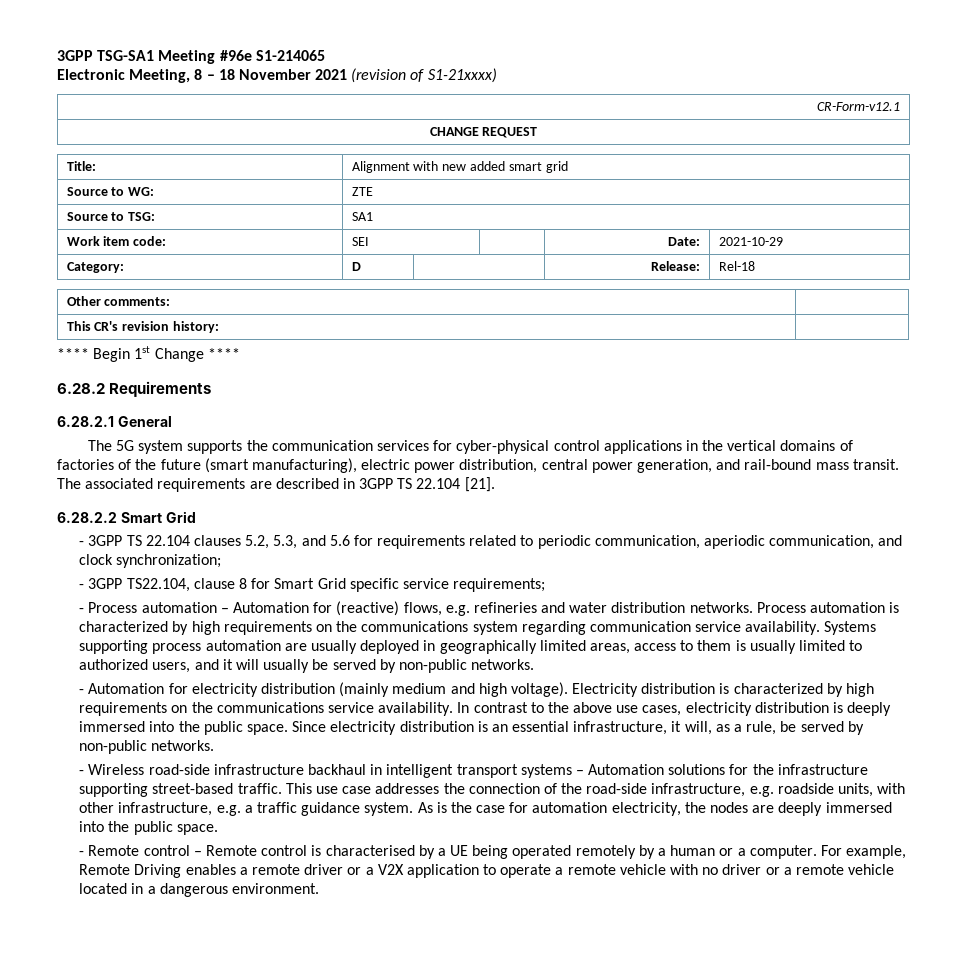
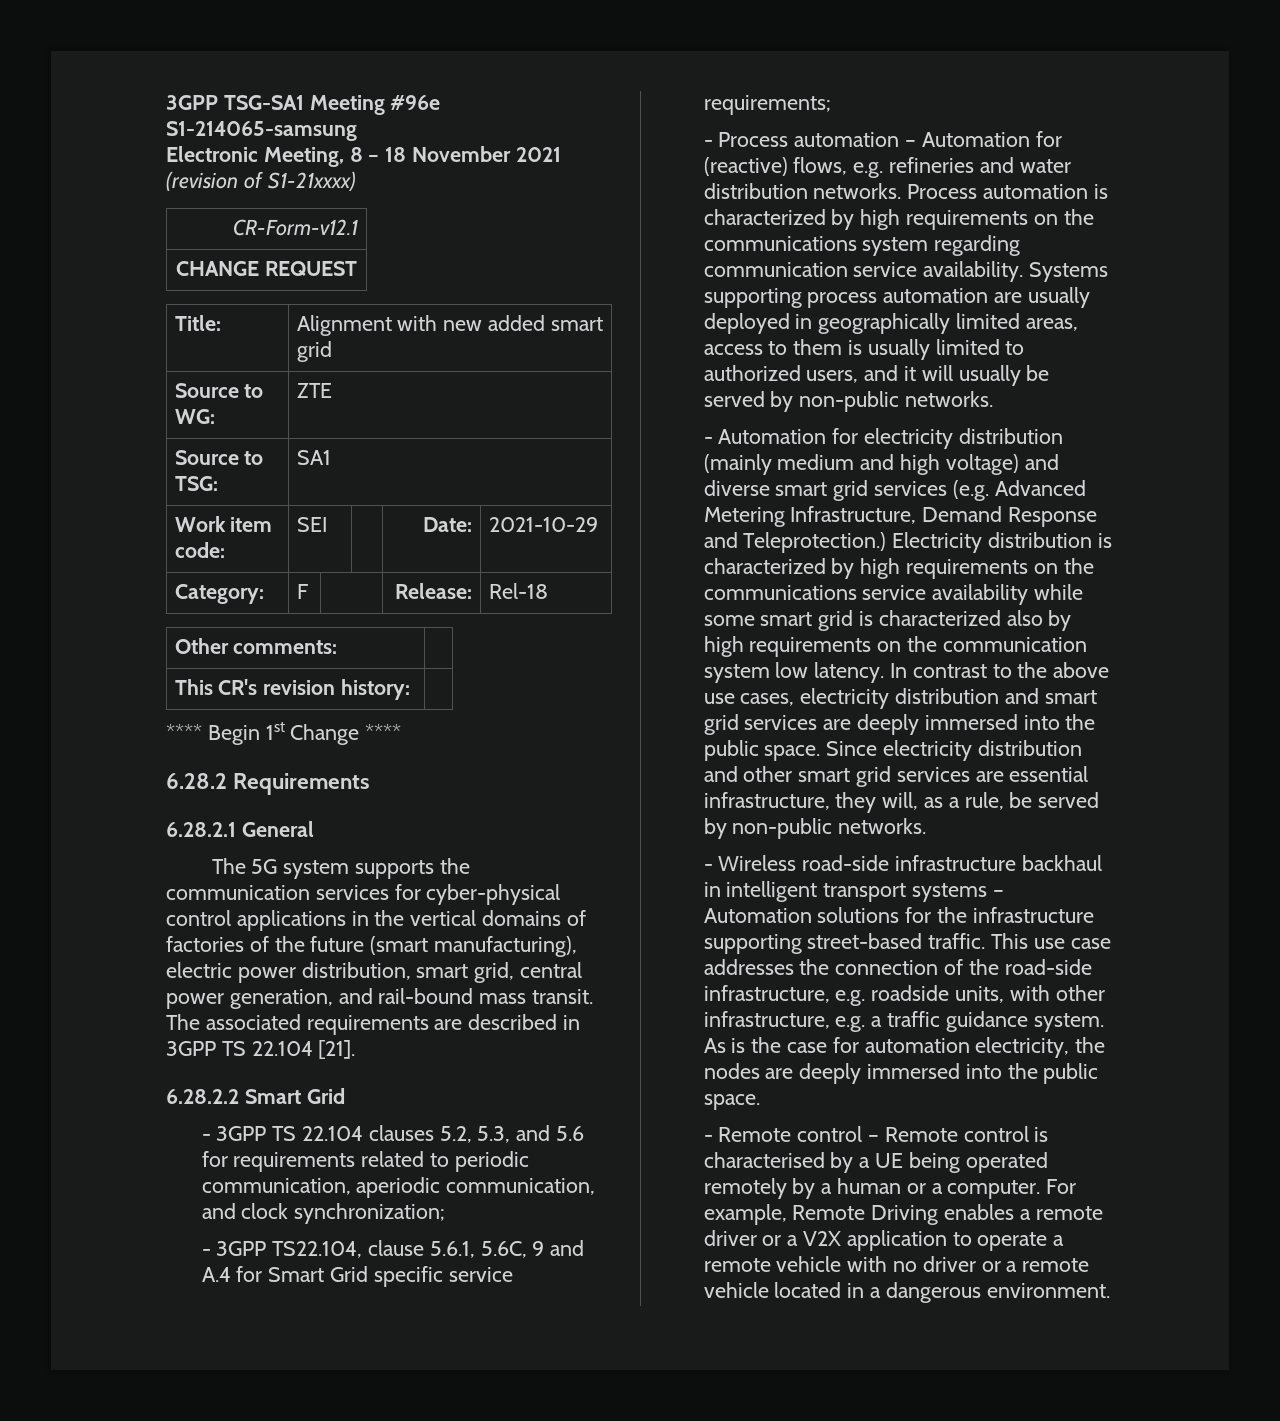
[255,50,325,61] S1-214065 -> [166,121,357,141] S1-214065-samsung
[351,262,361,271] D -> [296,584,308,599] F
(538, 466) none -> [416,962,515,983] smart grid,
[239,578,248,589] 8 -> [429,1240,585,1258] [201,1267,231,1282] 5.6.1, 5.6C, 9 and A.4
[510,682,568,697] voltage). -> [945,454,1059,475] [703,480,1086,501] [703,506,1097,527] [703,532,887,553] voltage) and diverse smart grid services (e.g. Advanced Metering Infrastructure, Demand Response and Teleprotection.)
[378,702,454,716] availability. -> [932,584,1083,605] [703,610,1072,631] [703,636,1087,657] [703,662,885,683] availability while some smart grid is characterized also by high requirements on the communication system low latency.
[833,702,844,713] is -> [1004,688,1097,704] [703,714,852,735] and smart grid services are
[477,721,508,732] is an -> [703,766,1004,787] and other smart grid services are
[671,721,682,732] it -> [835,792,877,813] they

